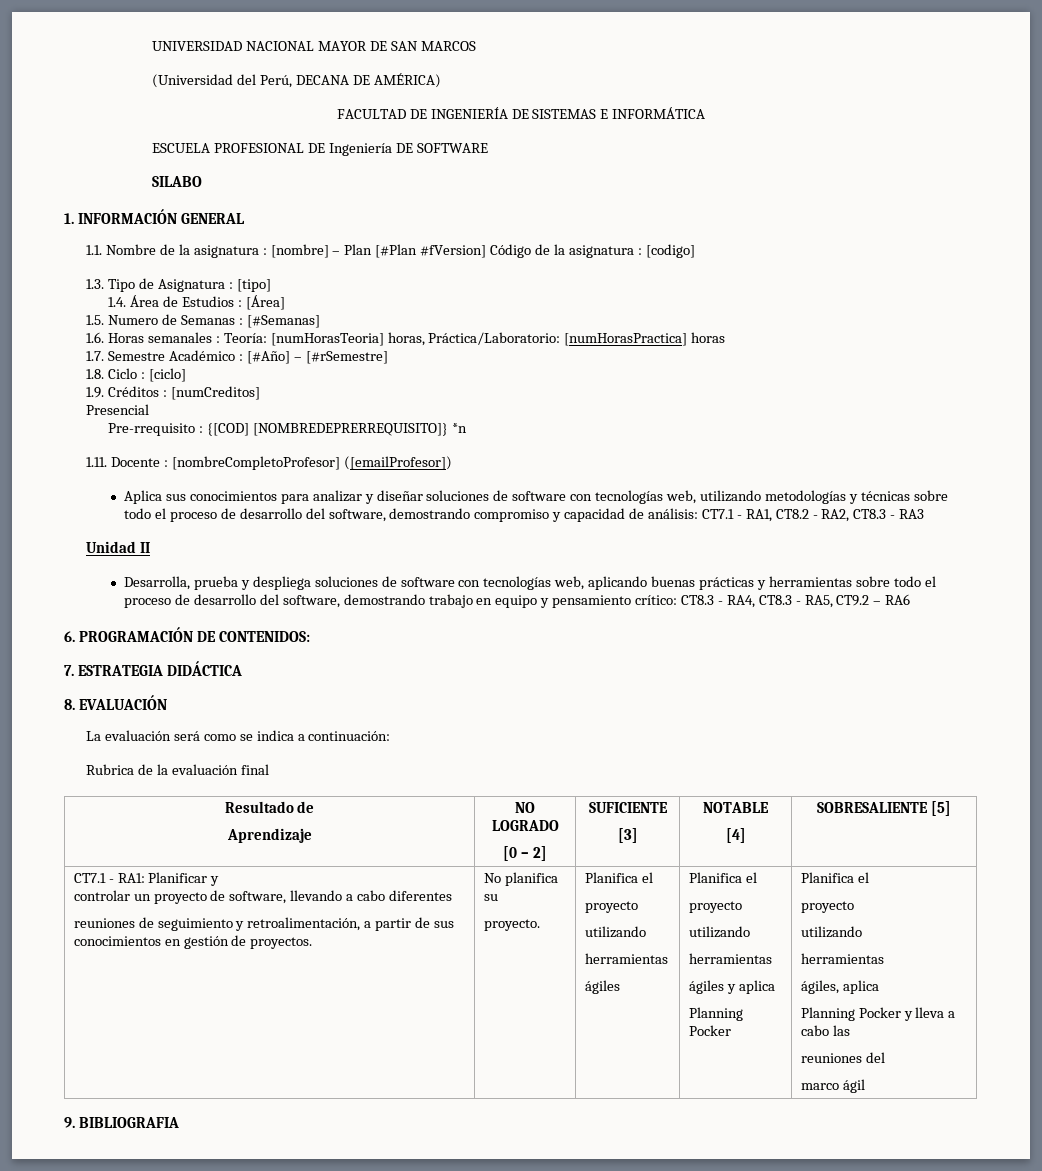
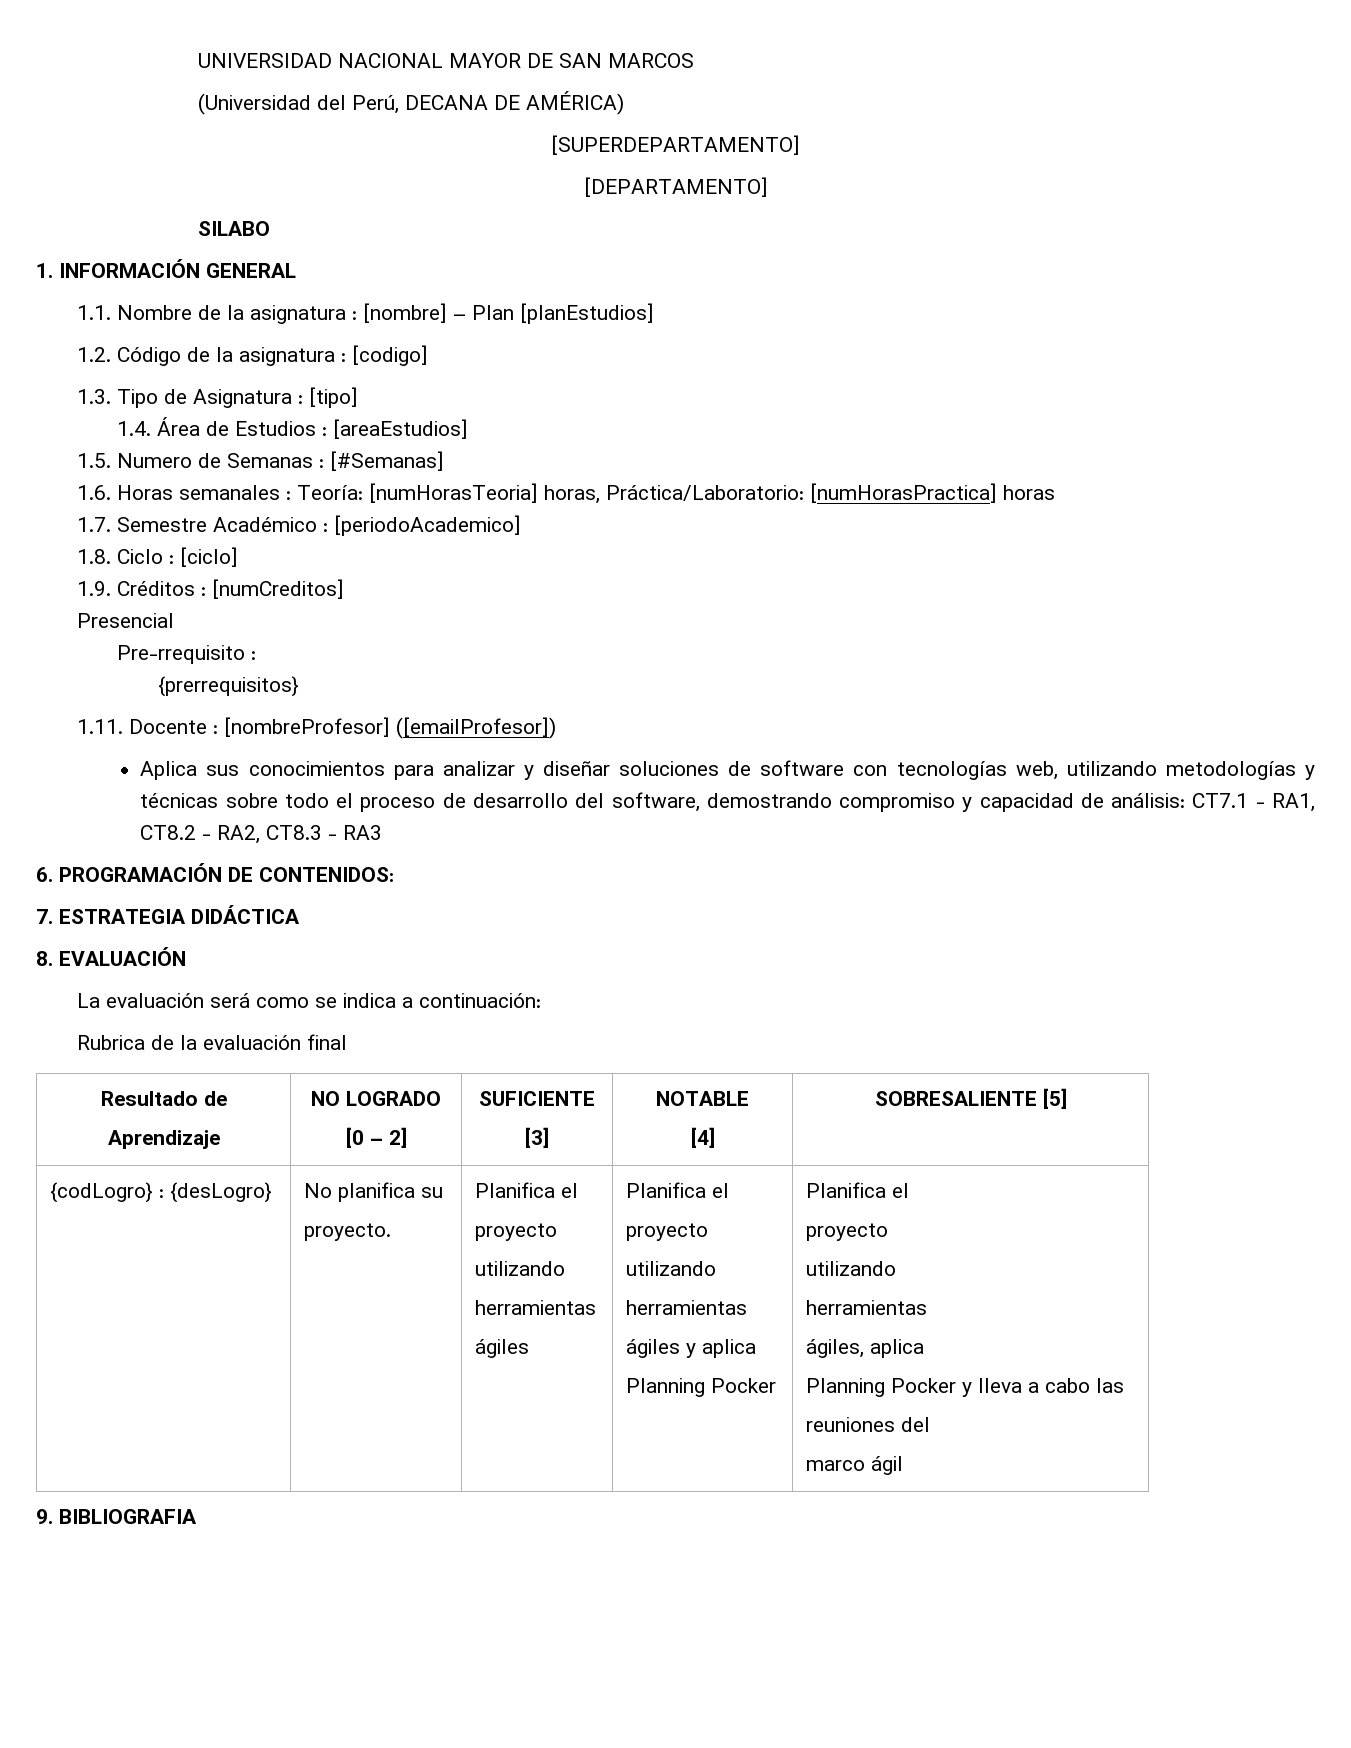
[336,107,706,119] [152,143,488,156] FACULTAD DE INGENIERÍA DE SISTEMAS E INFORMÁTICA // ESCUELA PROFESIONAL DE Ingeniería DE SOFTWARE -> [551,135,800,155] [583,177,768,197] [SUPERDEPARTAMENTO] // [DEPARTAMENTO]
[375,244,487,258] [#Plan #fVersion] -> [519,303,654,324] [76,347,111,362] [planEstudios] // 1.2.
[245,295,285,310] [Área] -> [333,419,469,439] [areaEstudios]
[246,351,388,364] [#Año] – [#rSemestre] -> [333,515,521,536] [periodoAcademico]
[206,423,467,436] {[COD] [NOMBREDEPRERREQUISITO]} *n -> [157,676,299,697] // {prerrequisitos}
[171,456,340,470] [nombreCompletoProfesor] -> [223,717,390,737] [nombreProfesor]
[86,541,150,553] [124,576,936,590] [124,594,911,608] // Unidad II // Desarrolla, prueba y despliega soluciones de software con tecnologías web, aplicando buenas prácticas y herramientas sobre todo el proceso de desarrollo del software, demostrando trabajo en equipo y pensamiento crítico: CT8.3 - RA4, CT8.3 - RA5, CT9.2 – RA6 -> (383, 832) none
[73,872,220,886] [73,890,453,904] [73,917,455,931] [73,935,313,949] CT7.1 - RA1: Planificar y // controlar un proyecto de software, llevando a cabo diferentes // reuniones de seguimiento y retroalimentación, a partir de sus conocimientos en gestión de proyectos. -> [50,1182,273,1203] {codLogro} : {desLogro}

